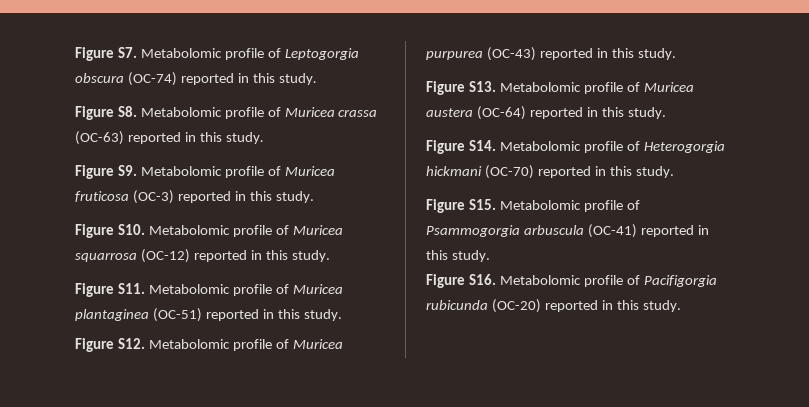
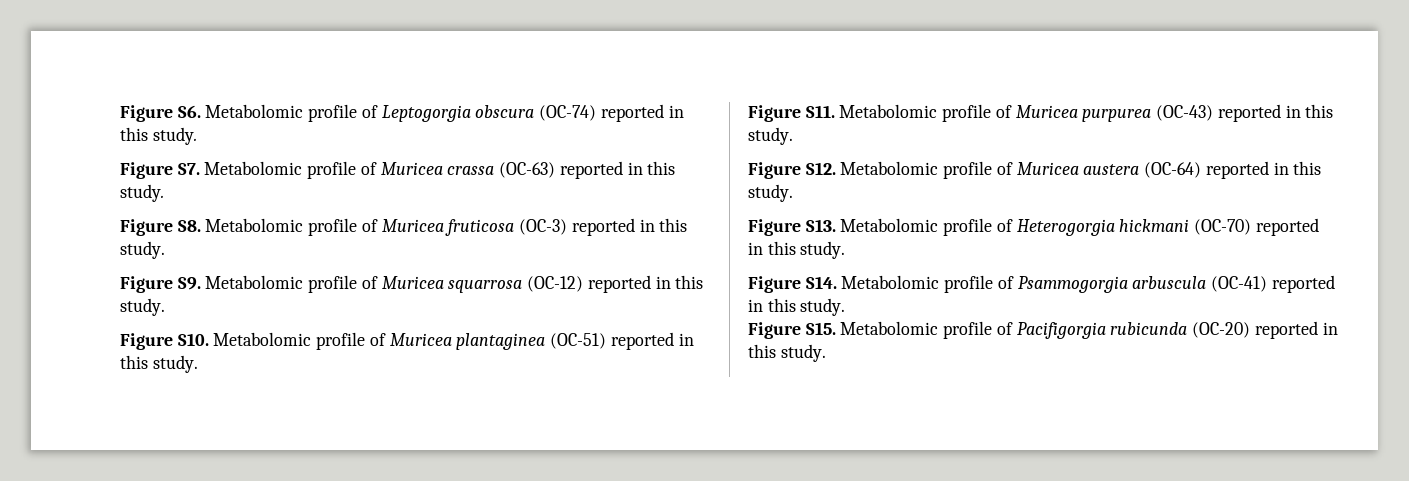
[75,47,137,61] Figure S7. -> [120,105,201,122] Figure S6.
[117,106,137,117] S8. -> [177,163,200,175] S7.
[117,165,137,176] S9. -> [177,220,201,232] S8.
[117,224,145,235] S10. -> [177,277,201,290] S9.
[117,283,145,294] S11. -> [177,333,209,346] S10.
[117,338,145,349] S12. -> [805,105,835,118] S11.
[468,81,496,92] S13. -> [805,162,836,175] S12.
[468,140,496,151] S14. -> [805,219,836,232] S13.
[468,199,496,210] S15. -> [805,276,837,289] S14.
[468,274,496,285] S16. -> [805,322,836,335] S15.

